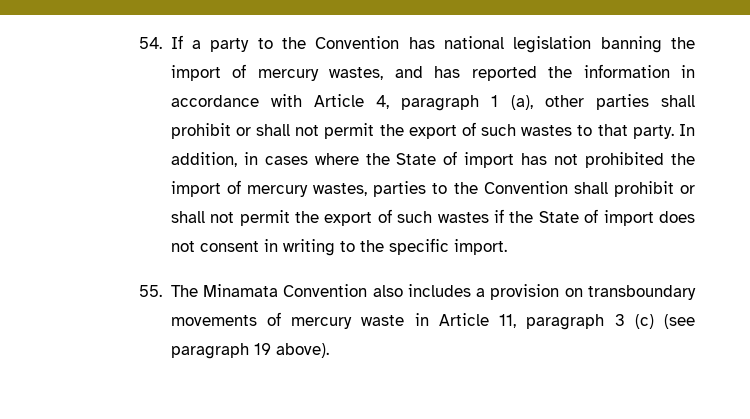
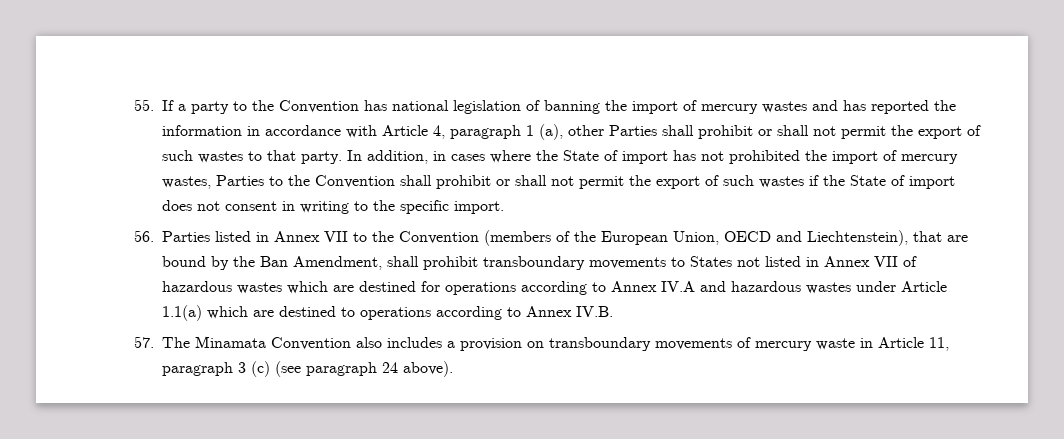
[139,37,163,49] 54. -> [134,99,155,111] 55.
(592, 44) none -> [526,100,541,111] of
[329,67,384,80] wastes, -> [762,101,808,113] wastes
[595,94,649,110] parties -> [609,125,658,136] Parties
[373,181,427,197] parties -> [216,175,265,186] Parties
[139,285,163,297] 55. -> [134,230,969,246] [162,256,918,270] [162,281,948,295] [162,305,614,321] [134,336,155,348] 56. Parties listed in Annex VII to the Convention (members of the European Union, OECD and Liechtenstein), that are bound by the Ban Amendment, shall prohibit transboundary movements to States not listed in Annex VII of hazardous wastes which are destined for operations according to Annex IV.A and hazardous wastes under Article 1.1(a) which are destined to operations according to Annex IV.B. // 57.
[253,343,271,355] 19 -> [382,362,399,373] 24

